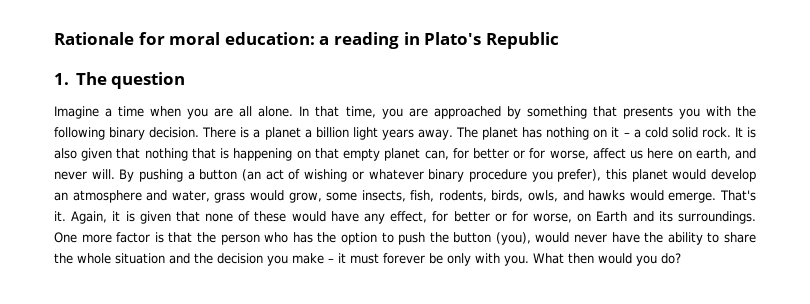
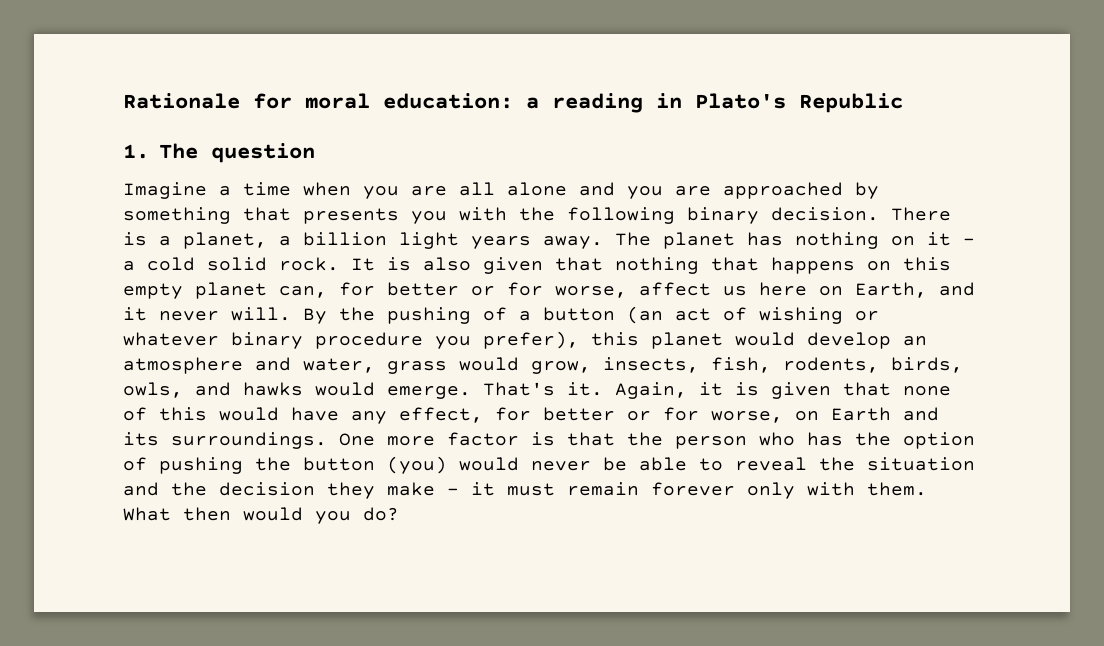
[258,106,376,118] alone. In that time, -> [507,182,615,196] alone and
[264,127,301,140] planet -> [183,232,267,249] planet,
[220,148,339,161] is happening on that -> [771,257,951,274] happens on this
[695,148,757,160] [54,169,184,182] earth, and never will. By pushing -> [855,282,975,298] [123,307,507,324] Earth, and it never will. By the pushing of
[326,192,358,201] some -> (591, 367) none
[254,211,287,222] these -> [159,407,207,421] this
[381,232,426,245] to push -> [123,457,243,474] of pushing
[495,232,531,245] (you), -> [387,456,447,474] (you)
[611,232,756,245] [54,253,111,264] have the ability to share the whole -> [603,457,855,471] be able to reveal the
[267,255,288,266] you -> [327,482,375,499] they
[383,253,443,264] forever be -> [567,482,735,496] remain forever
[504,255,529,266] you. -> [867,482,927,496] them.

